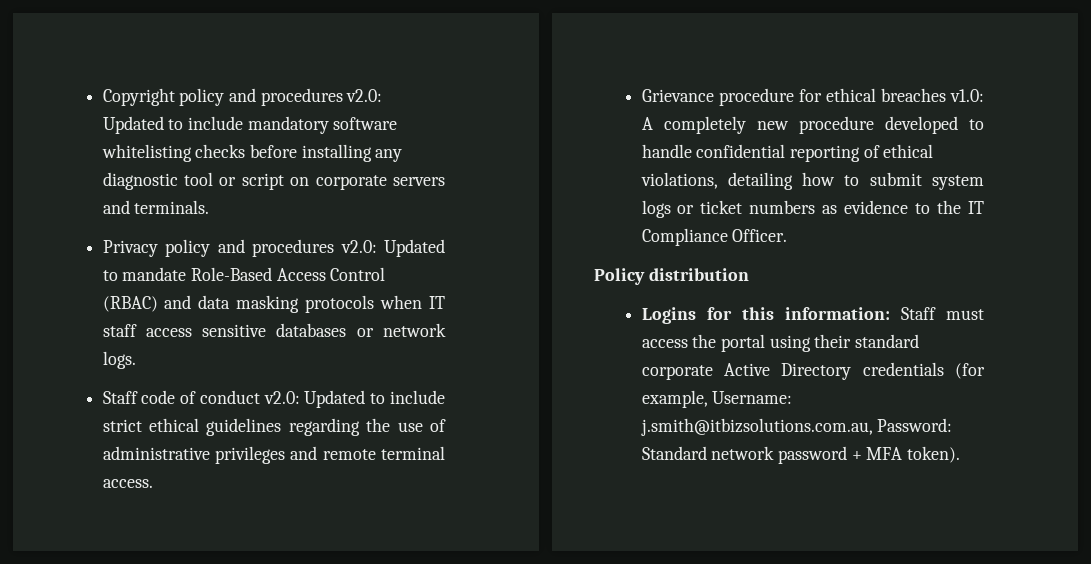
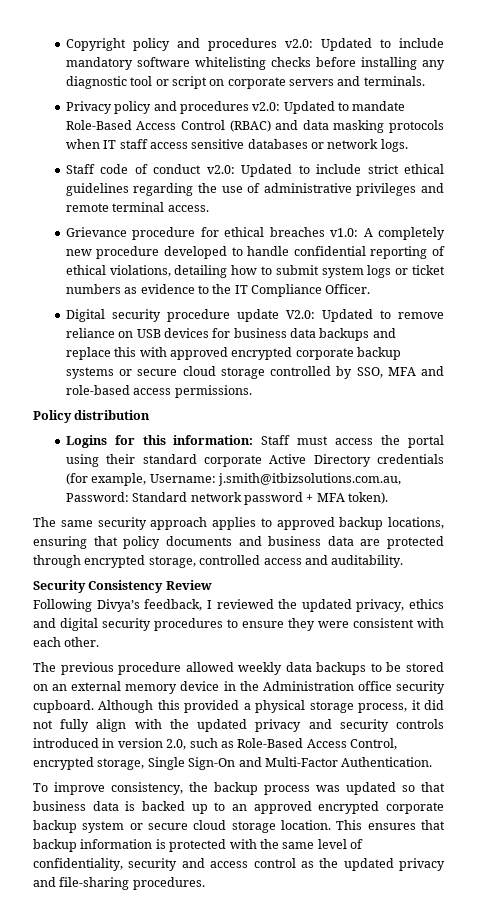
(788, 235) none -> [65,309,444,322] [65,328,396,341] [65,347,402,360] [65,366,444,379] [65,385,252,398] // Digital security procedure update V2.0: Updated to remove reliance on USB devices for business data backups and replace this with approved encrypted corporate backup systems or secure cloud storage controlled by SSO, MFA and role-based access permissions.
(961, 454) none -> [33,517,444,530] [33,536,444,549] [33,555,404,568] [33,580,212,593] [33,599,444,612] [33,618,444,631] [33,637,100,647] [33,662,444,675] [33,681,445,694] [33,700,445,713] [33,719,445,732] [33,738,397,750] [33,757,433,770] [33,782,445,795] [33,801,444,814] [33,820,445,833] [33,839,363,852] [33,858,445,871] [33,877,205,890] // The same security approach applies to approved backup locations, ensuring that policy documents and business data are protected through encrypted storage, controlled access and auditability. // Security Consistency Review // Following Divya’s feedback, I reviewed the updated privacy, ethics and digital security procedures to ensure they were consistent with each other. // The previous procedure allowed weekly data backups to be stored on an external memory device in the Administration office security cupboard. Although this provided a physical storage process, it did not fully align with the updated privacy and security controls introduced in version 2.0, such as Role-Based Access Control, encrypted storage, Single Sign-On and Multi-Factor Authentication. // To improve consistency, the backup process was updated so that business data is backed up to an approved encrypted corporate backup system or secure cloud storage location. This ensures that backup information is protected with the same level of confidentiality, security and access control as the updated privacy and file-sharing procedures.

